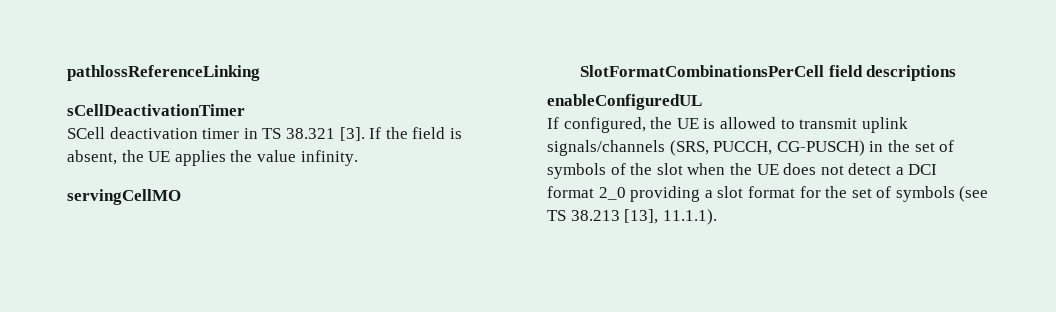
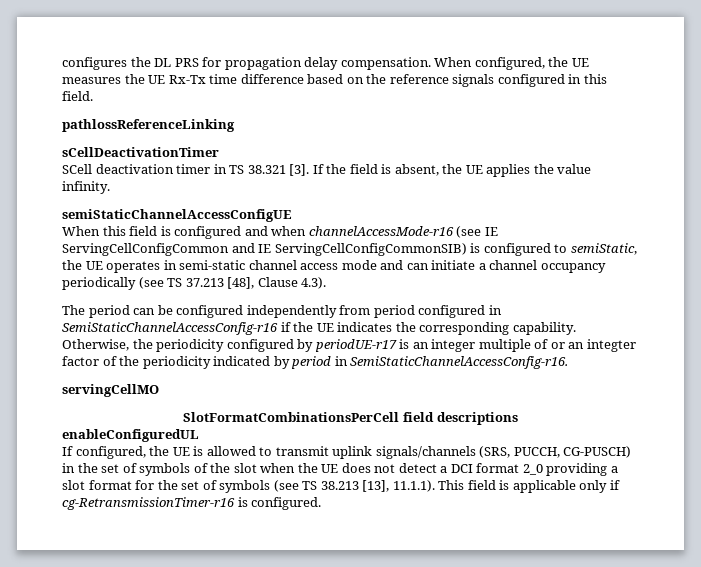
(67, 73) none -> [62,57,589,70] [62,74,607,87] [62,91,93,101] configures the DL PRS for propagation delay compensation. When configured, the UE measures the UE Rx-Tx time difference based on the reference signals configured in this field. //
(358, 158) none -> [62,209,292,222] [62,226,498,239] [62,243,637,256] [62,260,606,273] [62,277,327,290] [62,305,502,318] [62,322,576,335] [62,339,636,352] [62,356,569,369] // semiStaticChannelAccessConfigUE // When this field is configured and when channelAccessMode-r16 (see IE ServingCellConfigCommon and IE ServingCellConfigCommonSIB) is configured to semiStatic, the UE operates in semi-static channel access mode and can initiate a channel occupancy periodically (see TS 37.213 [48], Clause 4.3). // The period can be configured independently from period configured in SemiStaticChannelAccessConfig-r16 if the UE indicates the corresponding capability. Otherwise, the periodicity configured by periodUE-r17 is an integer multiple of or an integter factor of the periodicity indicated by period in SemiStaticChannelAccessConfig-r16.
(717, 217) none -> [438,480,620,493] [62,497,322,510] This field is applicable only if cg-RetransmissionTimer-r16 is configured.

